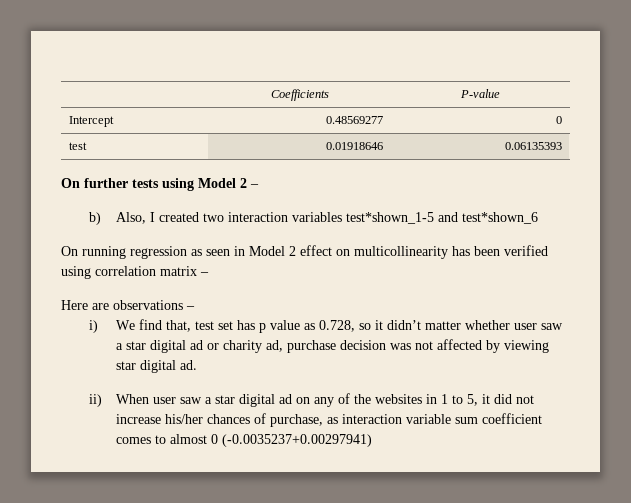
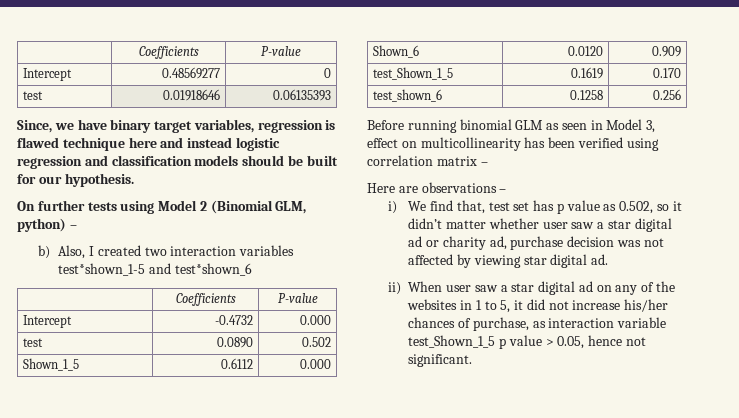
(562, 146) none -> [17,119,336,133] [17,137,280,151] [17,155,338,169] [17,173,134,187] // Since, we have binary target variables, regression is flawed technique here and instead logistic regression and classification models should be built for our hypothesis.
(247, 183) none -> [210,200,307,214] [17,218,66,232] (Binomial GLM, python)
[61,246,187,259] // On running regression -> [175,293,236,306] [277,293,318,303] [23,315,73,328] [214,315,253,325] [299,315,331,325] [23,338,44,347] [216,337,253,348] [301,337,331,347] [23,358,80,371] [220,358,253,369] [299,359,331,369] [373,45,420,58] [567,46,603,56] [651,46,681,57] [373,67,454,80] [570,67,603,79] [652,68,681,78] [373,89,443,102] [569,90,603,100] [652,89,681,100] [367,119,544,133] // | Coefficients | P-value // Intercept | -0.4732 | 0.000 // test | 0.0890 | 0.502 // Shown_1_5 | 0.6112 | 0.000 // Shown_6 | 0.0120 | 0.909 // test_Shown_1_5 | 0.1619 | 0.170 // test_shown_6 | 0.1258 | 0.256 // Before running binomial GLM
[289,246,296,256] 2 -> [646,120,656,133] 3,
[319,320,356,332] 0.728, -> [619,201,654,214] 0.502,
[455,413,543,424] [116,434,373,447] sum coefficient comes to almost 0 (-0.0035237+0.00297941) -> [408,335,646,349] [408,354,473,367] test_Shown_1_5 p value > 0.05, hence not significant.

